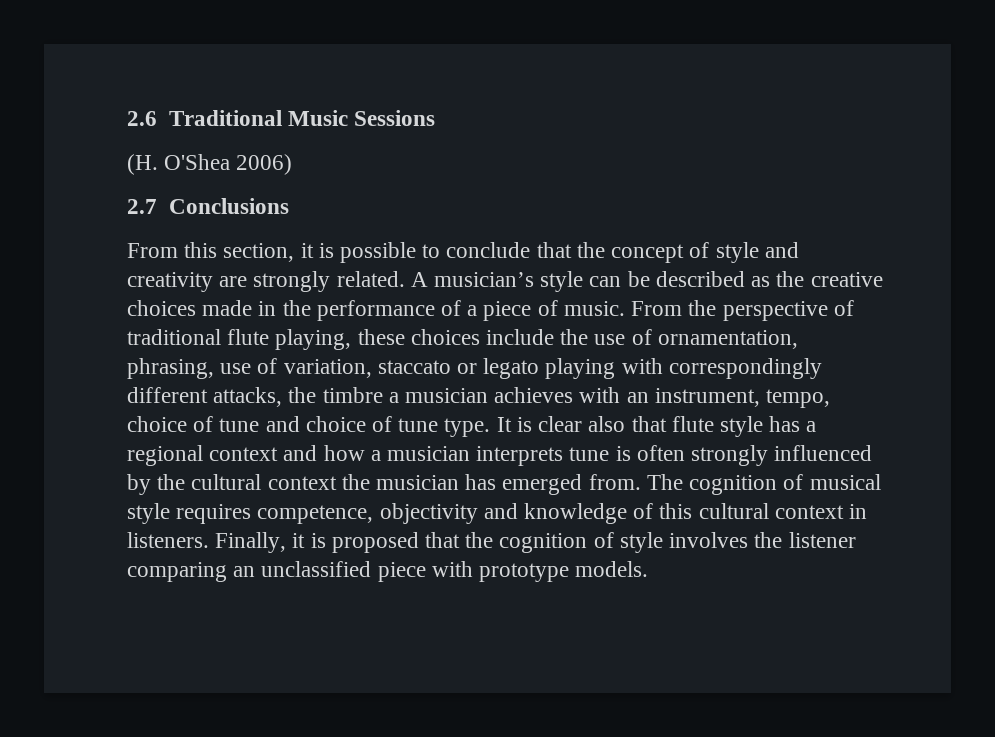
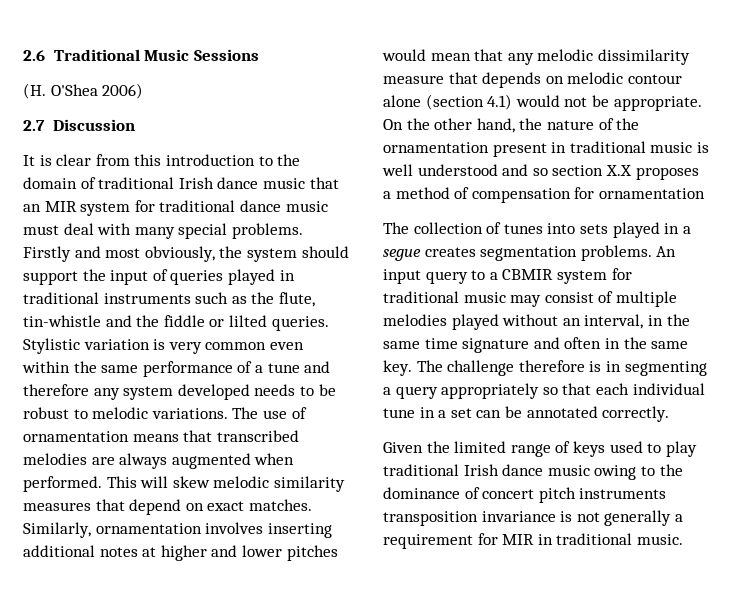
[168,198,289,214] [127,242,799,263] [127,271,883,292] [127,300,854,321] [127,329,798,350] [127,358,822,379] [127,387,831,408] [127,416,817,437] [127,445,873,466] [127,474,881,495] [127,503,868,524] [127,532,856,553] [127,561,649,582] Conclusions // From this section, it is possible to conclude that the concept of style and creativity are strongly related. A musician’s style can be described as the creative choices made in the performance of a piece of music. From the perspective of traditional flute playing, these choices include the use of ornamentation, phrasing, use of variation, staccato or legato playing with correspondingly different attacks, the timbre a musician achieves with an instrument, tempo, choice of tune and choice of tune type. It is clear also that flute style has a regional context and how a musician interprets tune is often strongly influenced by the cultural context the musician has emerged from. The cognition of musical style requires competence, objectivity and knowledge of this cultural context in listeners. Finally, it is proposed that the cognition of style involves the listener comparing an unclassified piece with prototype models. -> [52,119,135,131] [23,154,301,166] [23,177,339,189] [23,200,328,216] [23,223,303,239] [23,246,349,262] [23,269,295,285] [23,292,315,307] [23,315,329,331] [23,338,304,354] [22,361,331,377] [23,384,336,400] [23,407,307,419] [23,430,299,442] [23,453,295,469] [23,476,345,492] [23,499,312,515] [23,522,332,538] [23,545,338,561] [382,49,690,65] [383,72,682,88] [383,94,702,111] [383,118,640,133] [383,141,709,157] [382,164,699,180] [383,187,705,203] [383,222,691,238] [383,245,677,261] [383,268,632,284] [383,291,677,307] [383,314,690,330] [383,337,689,353] [383,360,707,376] [383,383,705,399] [383,406,670,422] [383,441,697,457] [383,464,683,480] [383,487,667,503] [383,510,683,526] [383,533,683,549] Discussion // It is clear from this introduction to the domain of traditional Irish dance music that an MIR system for traditional dance music must deal with many special problems. Firstly and most obviously, the system should support the input of queries played in traditional instruments such as the flute, tin-whistle and the fiddle or lilted queries. Stylistic variation is very common even within the same performance of a tune and therefore any system developed needs to be robust to melodic variations. The use of ornamentation means that transcribed melodies are always augmented when performed. This will skew melodic similarity measures that depend on exact matches. Similarly, ornamentation involves inserting additional notes at higher and lower pitches would mean that any melodic dissimilarity measure that depends on melodic contour alone (section 4.1) would not be appropriate. On the other hand, the nature of the ornamentation present in traditional music is well understood and so section X.X proposes a method of compensation for ornamentation // The collection of tunes into sets played in a segue creates segmentation problems. An input query to a CBMIR system for traditional music may consist of multiple melodies played without an interval, in the same time signature and often in the same key. The challenge therefore is in segmenting a query appropriately so that each individual tune in a set can be annotated correctly. // Given the limited range of keys used to play traditional Irish dance music owing to the dominance of concert pitch instruments transposition invariance is not generally a requirement for MIR in traditional music.

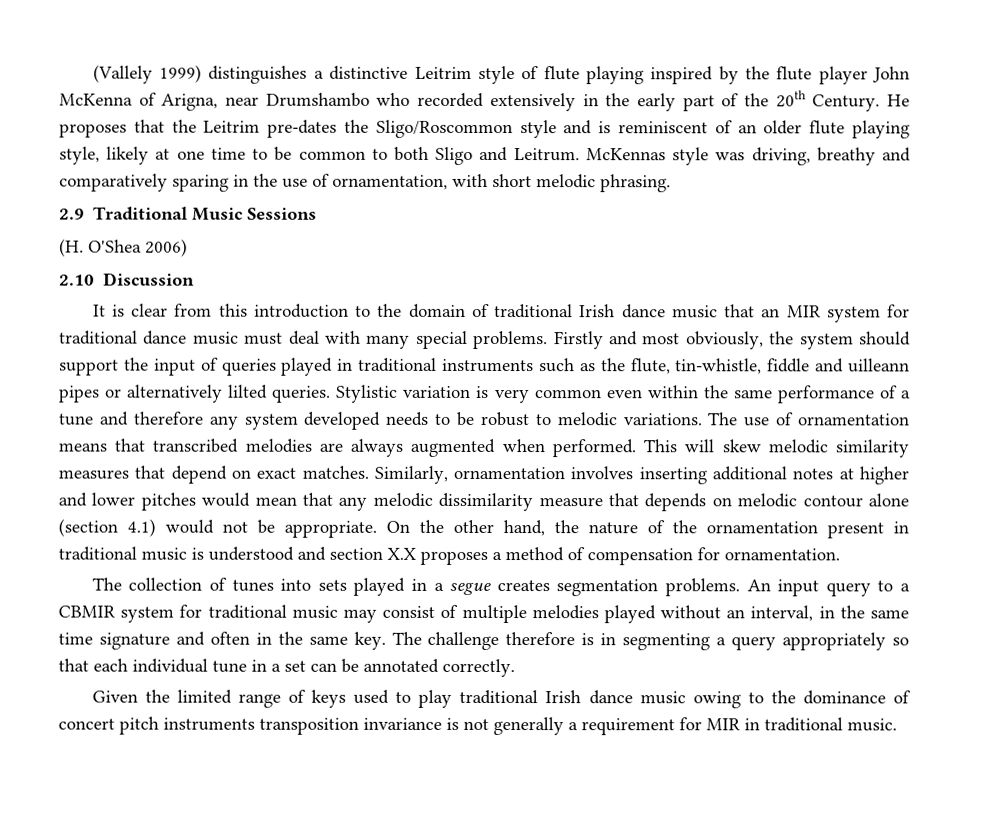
[23,50,45,61] 2.6 -> [92,64,910,85] [59,90,910,112] [59,119,910,139] [59,146,911,166] [59,173,671,193] [59,208,85,220] (Vallely 1999) distinguishes a distinctive Leitrim style of flute playing inspired by the flute player John McKenna of Arigna, near Drumshambo who recorded extensively in the early part of the 20th Century. He proposes that the Leitrim pre-dates the Sligo/Roscommon style and is reminiscent of an older flute playing style, likely at one time to be common to both Sligo and Leitrum. McKennas style was driving, breathy and comparatively sparing in the use of ornamentation, with short melodic phrasing. // 2.9
[23,120,45,131] 2.7 -> [59,274,95,286] 2.10
[23,315,225,327] tin-whistle and the fiddle or -> [675,358,910,375] [59,384,224,403] tin-whistle, fiddle and uilleann pipes or alternatively
[382,164,413,176] well -> (204, 553) none
[532,168,548,176] so -> (326, 553) none
[598,188,705,199] ornamentation -> [724,548,840,561] ornamentation.

